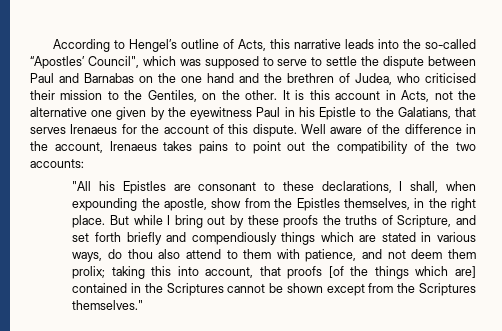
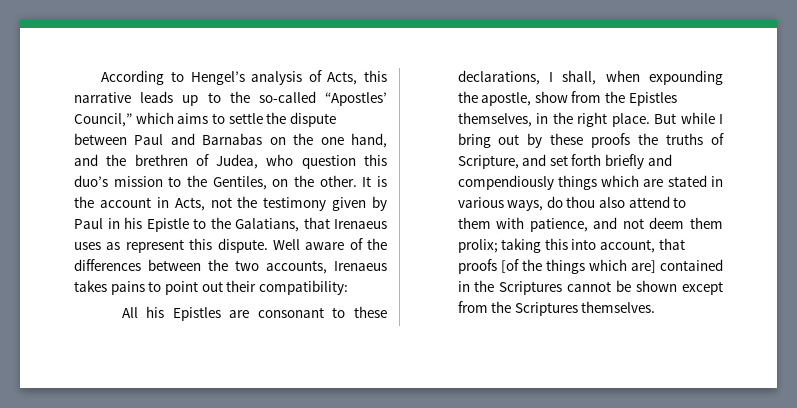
[180,39,219,49] outline -> [251,71,303,85] analysis
[377,39,399,49] into -> [182,92,221,106] up to
[87,56,308,69] Council", which was supposed to serve -> [74,112,209,127] Council,” which aims
[207,73,234,83] hand -> [351,133,388,148] hand,
[425,73,476,83] [30,90,55,100] criticised their -> [301,154,387,169] [74,175,108,187] question this duo’s
[309,90,330,100] this -> [74,196,94,208] the
[30,107,253,120] alternative one given by the eyewitness -> [263,196,387,211] testimony given by
[30,124,224,134] serves Irenaeus for the account of -> [334,219,387,229] [74,239,184,253] Irenaeus uses as represent
[404,124,476,134] [30,141,103,153] difference in the account, -> [74,259,327,274] differences between the two accounts,
[312,141,476,154] [30,159,84,168] [72,181,92,191] the compatibility of the two accounts: // "All -> [226,280,348,295] [121,307,138,318] their compatibility: // All
[72,300,144,310] themselves." -> [581,301,656,313] themselves.

